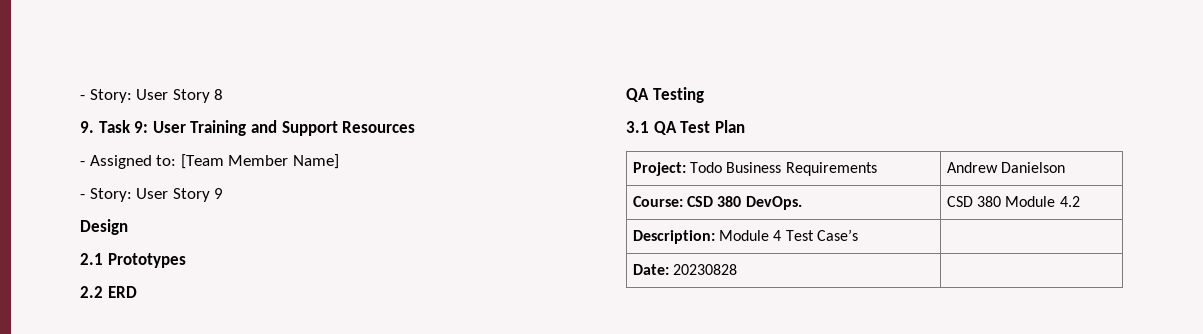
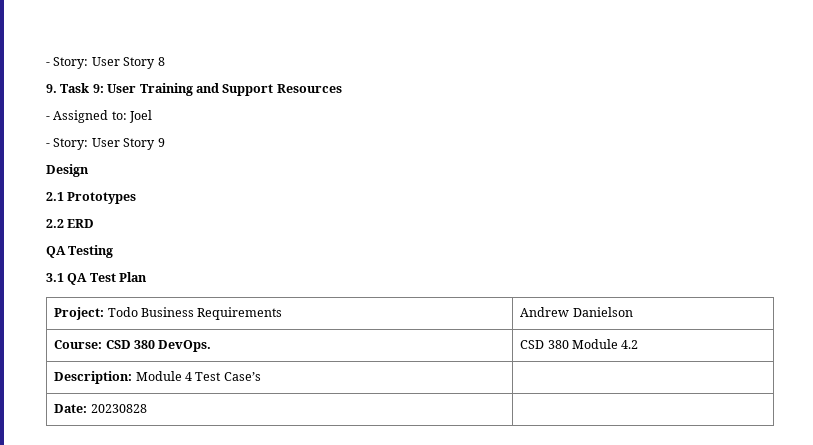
[180,154,339,169] [Team Member Name] -> [129,110,153,123] Joel

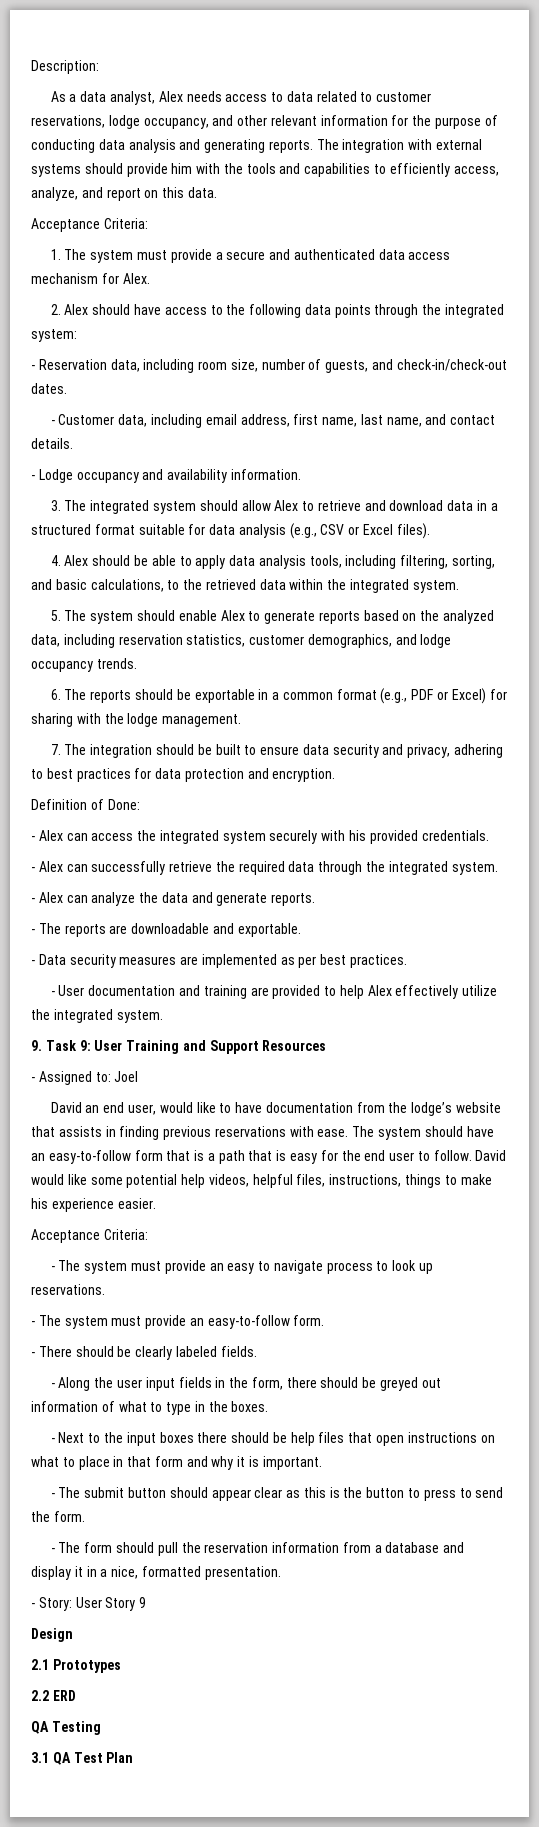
[46,57,165,69] - Story: User Story 8 -> [31,60,99,74] [50,91,432,105] [31,115,498,129] [31,139,483,153] [31,163,499,177] [31,187,217,201] [31,218,148,232] [50,249,451,263] [31,273,150,284] [50,304,505,318] [31,329,77,342] [31,359,507,373] [31,383,67,394] [50,414,496,428] [31,438,73,449] [31,469,301,483] [50,500,498,514] [31,523,430,539] [50,555,496,569] [31,579,459,593] [50,610,495,624] [31,634,452,648] [31,658,137,672] [50,688,507,704] [31,713,242,727] [50,744,504,758] [31,768,336,782] [31,799,140,810] [31,830,489,844] [31,861,498,875] [31,892,316,906] [31,923,301,937] [31,954,408,968] [50,985,498,999] [31,1009,163,1023] Description: // As a data analyst, Alex needs access to data related to customer reservations, lodge occupancy, and other relevant information for the purpose of conducting data analysis and generating reports. The integration with external systems should provide him with the tools and capabilities to efficiently access, analyze, and report on this data. // Acceptance Criteria: // 1. The system must provide a secure and authenticated data access mechanism for Alex. // 2. Alex should have access to the following data points through the integrated system: // - Reservation data, including room size, number of guests, and check-in/check-out dates. // - Customer data, including email address, first name, last name, and contact details. // - Lodge occupancy and availability information. // 3. The integrated system should allow Alex to retrieve and download data in a structured format suitable for data analysis (e.g., CSV or Excel files). // 4. Alex should be able to apply data analysis tools, including filtering, sorting, and basic calculations, to the retrieved data within the integrated system. // 5. The system should enable Alex to generate reports based on the analyzed data, including reservation statistics, customer demographics, and lodge occupancy trends. // 6. The reports should be exportable in a common format (e.g., PDF or Excel) for sharing with the lodge management. // 7. The integration should be built to ensure data security and privacy, adhering to best practices for data protection and encryption. // Definition of Done: // - Alex can access the integrated system securely with his provided credentials. // - Alex can successfully retrieve the required data through the integrated system. // - Alex can analyze the data and generate reports. // - The reports are downloadable and exportable. // - Data security measures are implemented as per best practices. // - User documentation and training are provided to help Alex effectively utilize the integrated system.
(153, 116) none -> [50,1102,502,1116] [31,1126,494,1140] [31,1150,507,1164] [31,1174,492,1188] [31,1198,156,1212] [31,1229,148,1243] [50,1260,434,1274] [31,1284,105,1295] [31,1315,325,1329] [31,1346,257,1360] [50,1377,441,1391] [31,1401,269,1415] [50,1432,495,1446] [31,1456,322,1470] [50,1487,504,1501] [31,1511,85,1522] [50,1542,465,1556] [31,1566,281,1580] // David an end user, would like to have documentation from the lodge’s website that assists in finding previous reservations with ease. The system should have an easy-to-follow form that is a path that is easy for the end user to follow. David would like some potential help videos, helpful files, instructions, things to make his experience easier. // Acceptance Criteria: // - The system must provide an easy to navigate process to look up reservations. // - The system must provide an easy-to-follow form. // - There should be clearly labeled fields. // - Along the user input fields in the form, there should be greyed out information of what to type in the boxes. // - Next to the input boxes there should be help files that open instructions on what to place in that form and why it is important. // - The submit button should appear clear as this is the button to press to send the form. // - The form should pull the reservation information from a database and display it in a nice, formatted presentation.
[54,307,283,320] [520,307,633,317] [54,340,212,352] [520,339,639,349] [54,371,261,384] [54,404,147,413] // Project: Todo Business Requirements | Andrew Danielson // Course: CSD 380 DevOps. | CSD 380 Module 4.2 // Description: Module 4 Test Case’s | // Date: 20230828 | -> (134, 1757) none

